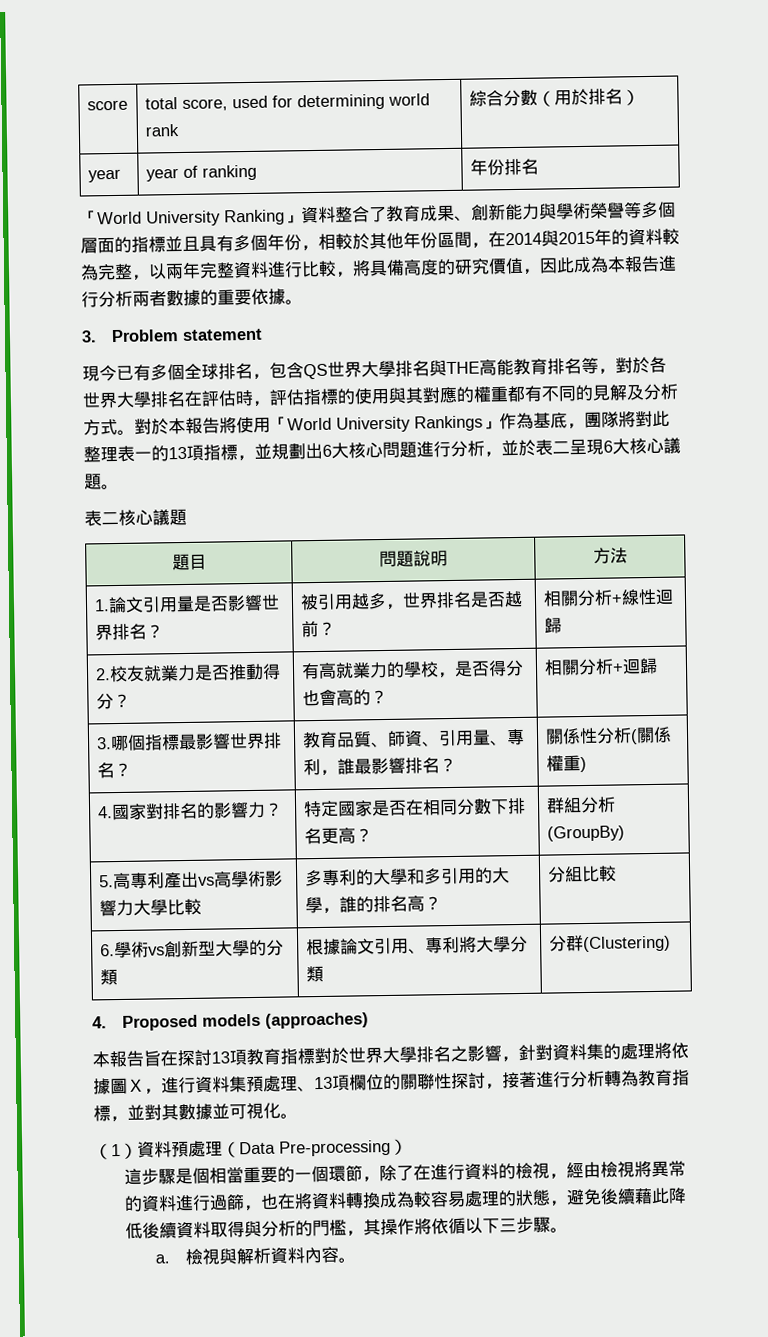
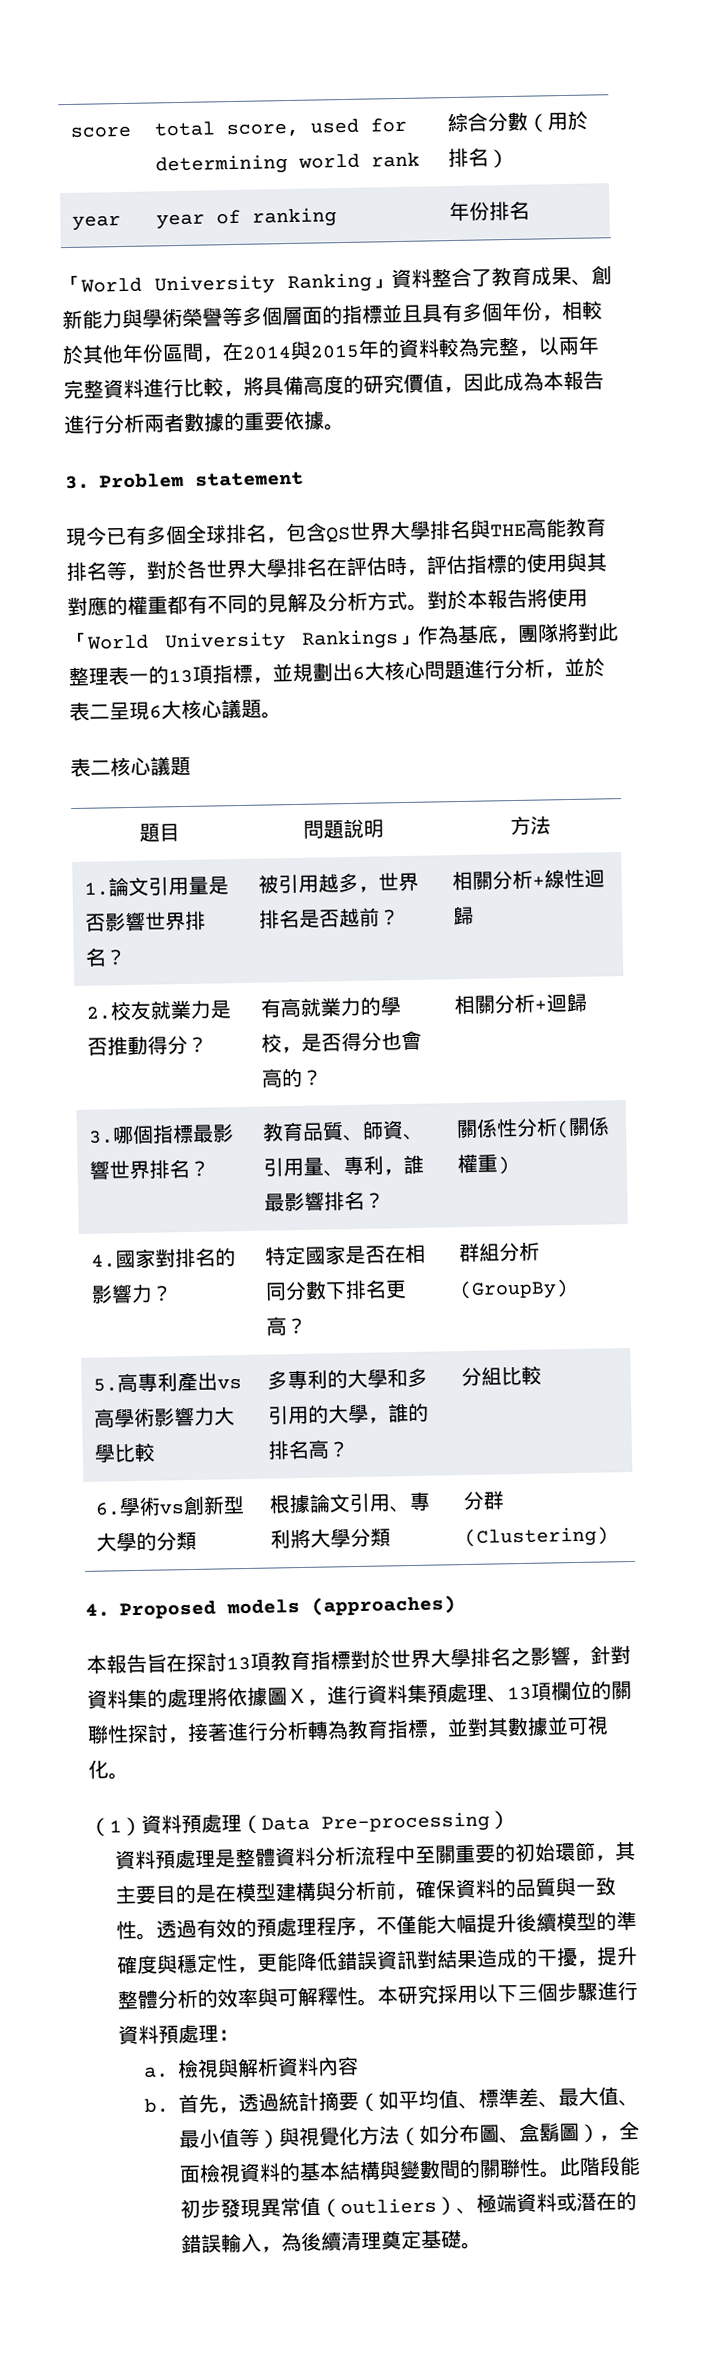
[123,1160,686,1185] [123,1187,687,1212] [124,1216,568,1239] 這步驟是個相當重要的一個環節，除了在進行資料的檢視，經由檢視將異常的資料進行過篩，也在將資料轉換成為較容易處理的狀態，避免後續藉此降低後續資料取得與分析的門檻，其操作將依循以下三步驟。 -> [115,1840,637,1870] [115,1876,617,1905] [116,1910,638,1941] [116,1945,639,1975] [117,1980,639,2010] [118,2023,240,2045] 資料預處理是整體資料分析流程中至關重要的初始環節，其主要目的是在模型建構與分析前，確保資料的品質與一致性。透過有效的預處理程序，不僅能大幅提升後續模型的準確度與穩定性，更能降低錯誤資訊對結果造成的干擾，提升整體分析的效率與可解釋性。本研究採用以下三個步驟進行資料預處理：
(339, 1255) none -> [144,2086,640,2114] [179,2120,641,2149] [179,2155,642,2184] [180,2191,638,2219] [181,2229,463,2254] // b.首先，透過統計摘要（如平均值、標準差、最大值、最小值等）與視覺化方法（如分布圖、盒鬍圖），全面檢視資料的基本結構與變數間的關聯性。此階段能初步發現異常值（outliers）、極端資料或潛在的錯誤輸入，為後續清理奠定基礎

